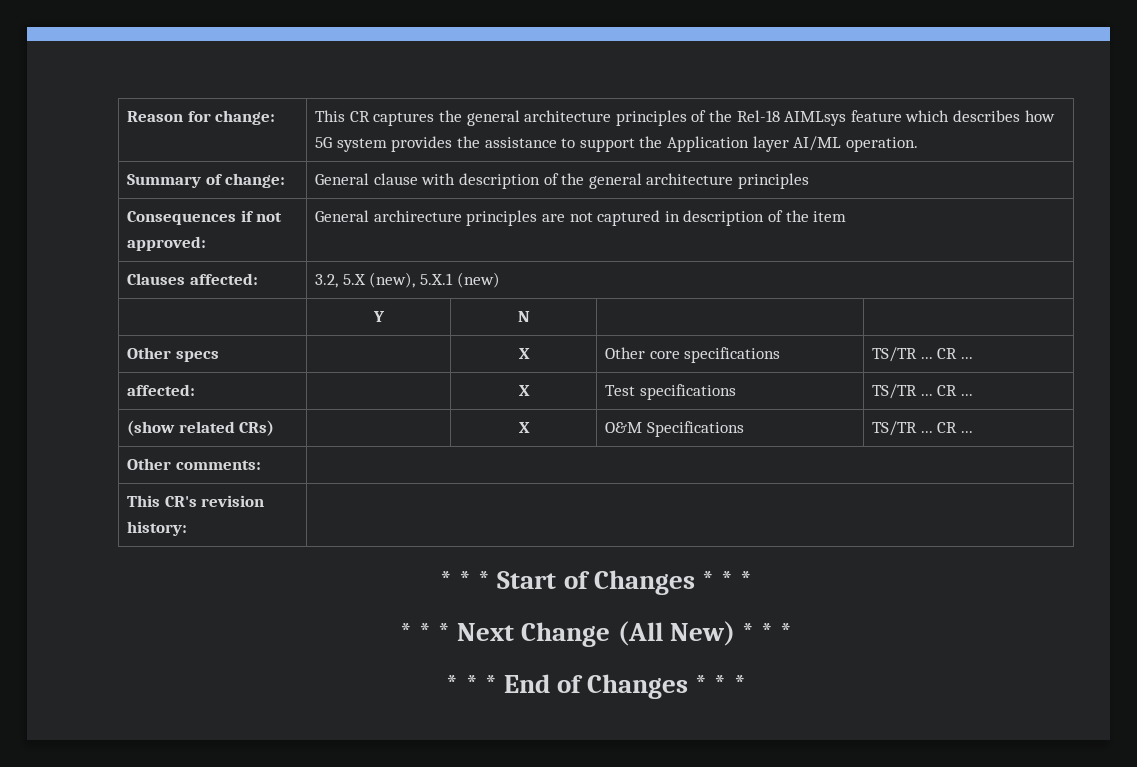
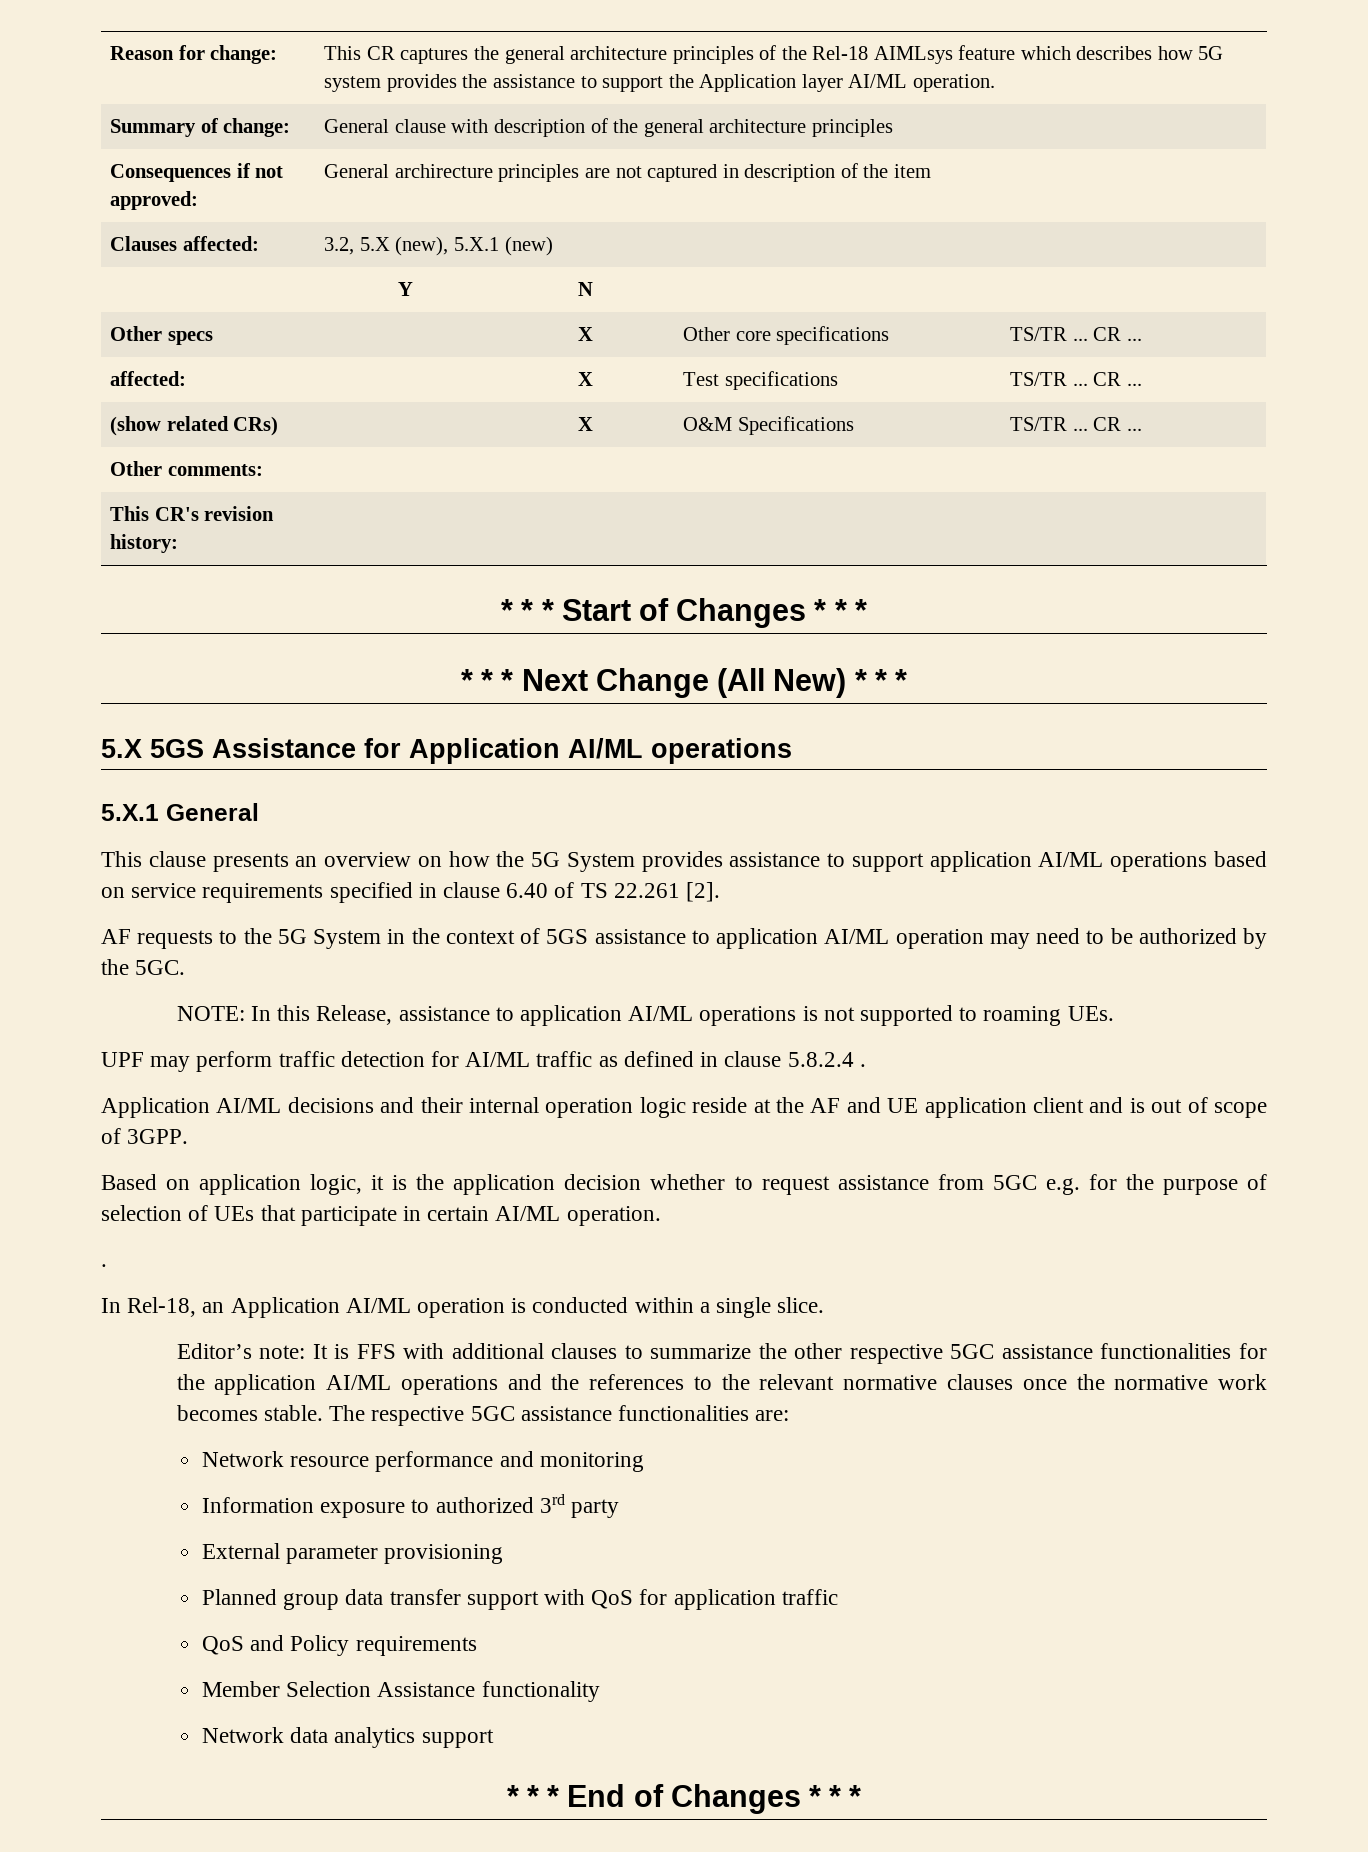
(793, 632) none -> [101,738,792,764] [101,803,259,821] [101,851,1267,872] [101,882,721,903] [101,928,1267,949] [101,959,186,975] [176,1005,1114,1026] [101,1051,866,1072] [101,1097,1267,1118] [101,1128,189,1144] [101,1174,1267,1195] [101,1205,661,1226] [101,1264,107,1267] [101,1297,825,1318] [176,1343,1267,1364] [176,1374,1268,1395] [176,1405,790,1426] [202,1451,644,1472] [202,1494,620,1518] [202,1543,504,1564] [202,1589,838,1610] [202,1635,477,1656] [202,1681,600,1702] [202,1727,494,1748] // 5.X 5GS Assistance for Application AI/ML operations // 5.X.1 General // This clause presents an overview on how the 5G System provides assistance to support application AI/ML operations based on service requirements specified in clause 6.40 of TS 22.261 [2]. // AF requests to the 5G System in the context of 5GS assistance to application AI/ML operation may need to be authorized by the 5GC. // NOTE: In this Release, assistance to application AI/ML operations is not supported to roaming UEs. // UPF may perform traffic detection for AI/ML traffic as defined in clause 5.8.2.4 . // Application AI/ML decisions and their internal operation logic reside at the AF and UE application client and is out of scope of 3GPP. // Based on application logic, it is the application decision whether to request assistance from 5GC e.g. for the purpose of selection of UEs that participate in certain AI/ML operation. // . // In Rel-18, an Application AI/ML operation is conducted within a single slice. // Editor’s note: It is FFS with additional clauses to summarize the other respective 5GC assistance functionalities for the application AI/ML operations and the references to the relevant normative clauses once the normative work becomes stable. The respective 5GC assistance functionalities are: // Network resource performance and monitoring // Information exposure to authorized 3rd party // External parameter provisioning // Planned group data transfer support with QoS for application traffic // QoS and Policy requirements // Member Selection Assistance functionality // Network data analytics support

